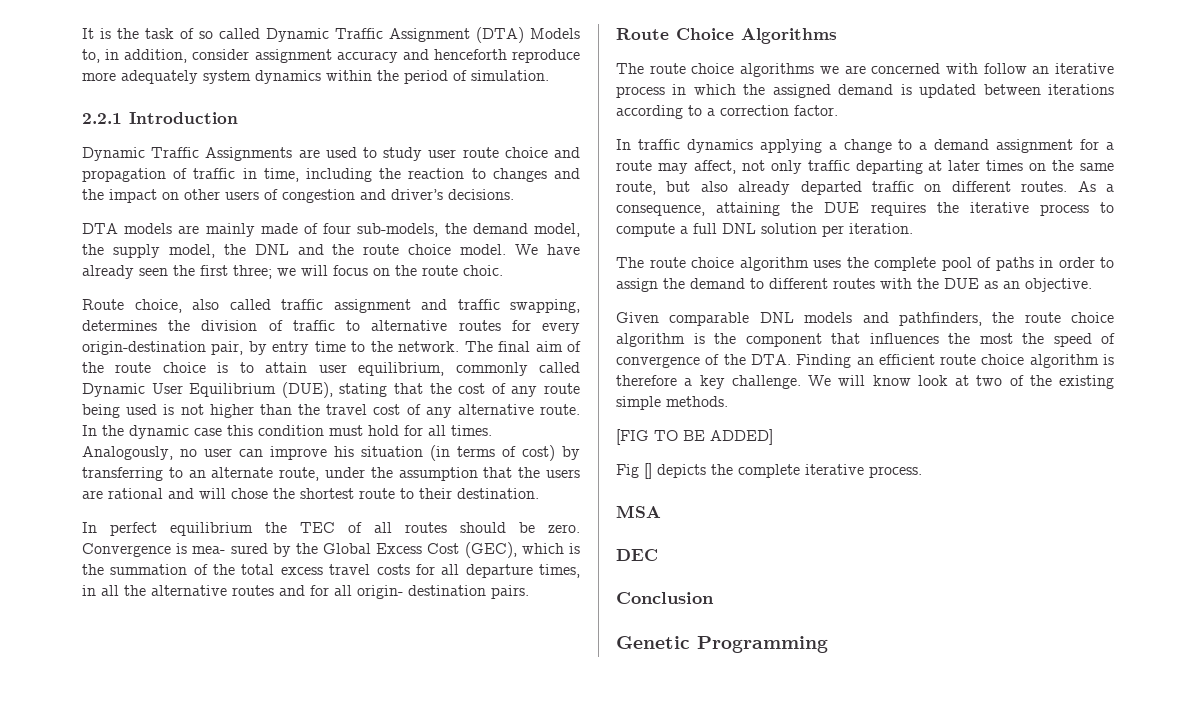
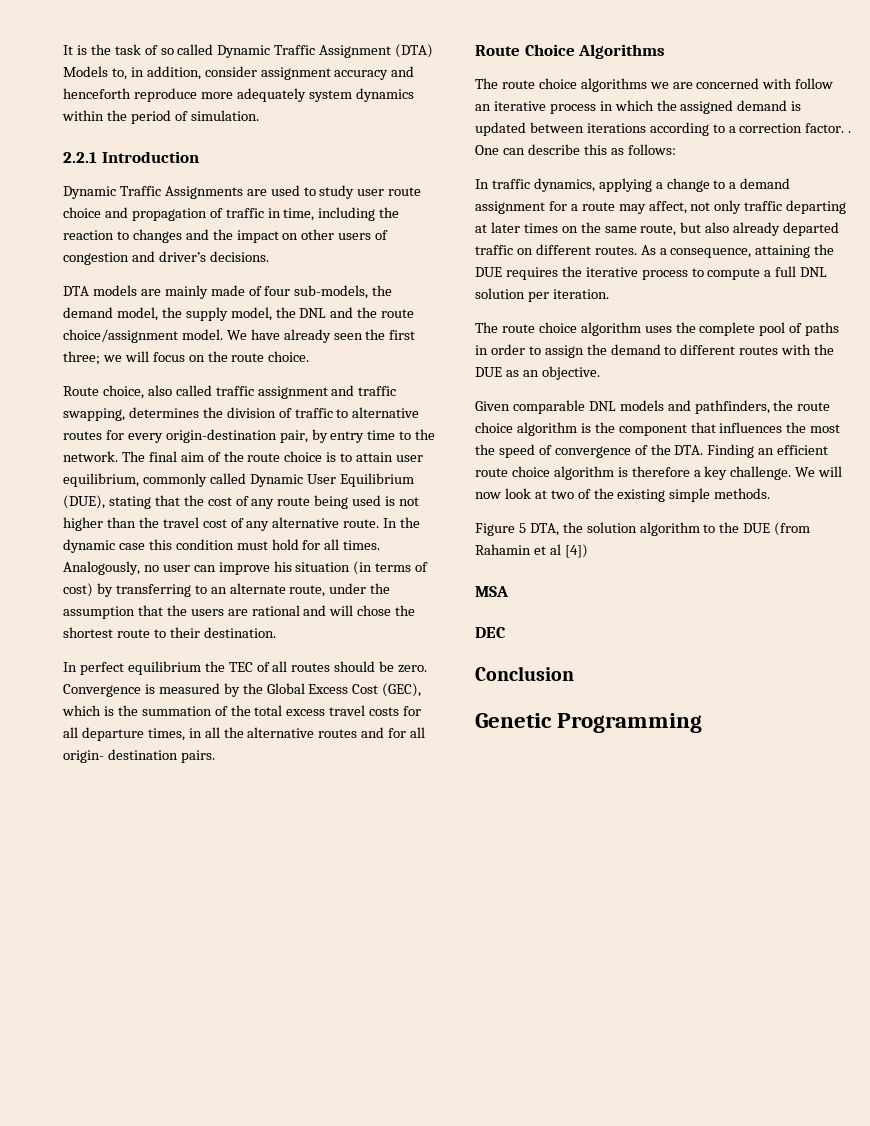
[408,244,452,255] choice -> [63,329,178,343] choice/assignment
[463,265,503,276] choic. -> [268,351,310,362] choice.
[192,543,268,554] mea- sured -> [158,683,220,694] measured
(838, 110) none -> [848,131,852,133] [475,144,676,155] . One can describe this as follows:
[686,139,753,153] dynamics -> [533,178,595,192] dynamics,
[872,375,911,386] know -> [475,492,501,499] now
[616,429,773,445] [616,463,922,479] [FIG TO BE ADDED] // Fig [] depicts the complete iterative process. -> [475,522,811,536] [475,544,588,558] Figure 5 DTA, the solution algorithm to the DUE (from Rahamin et al [4])

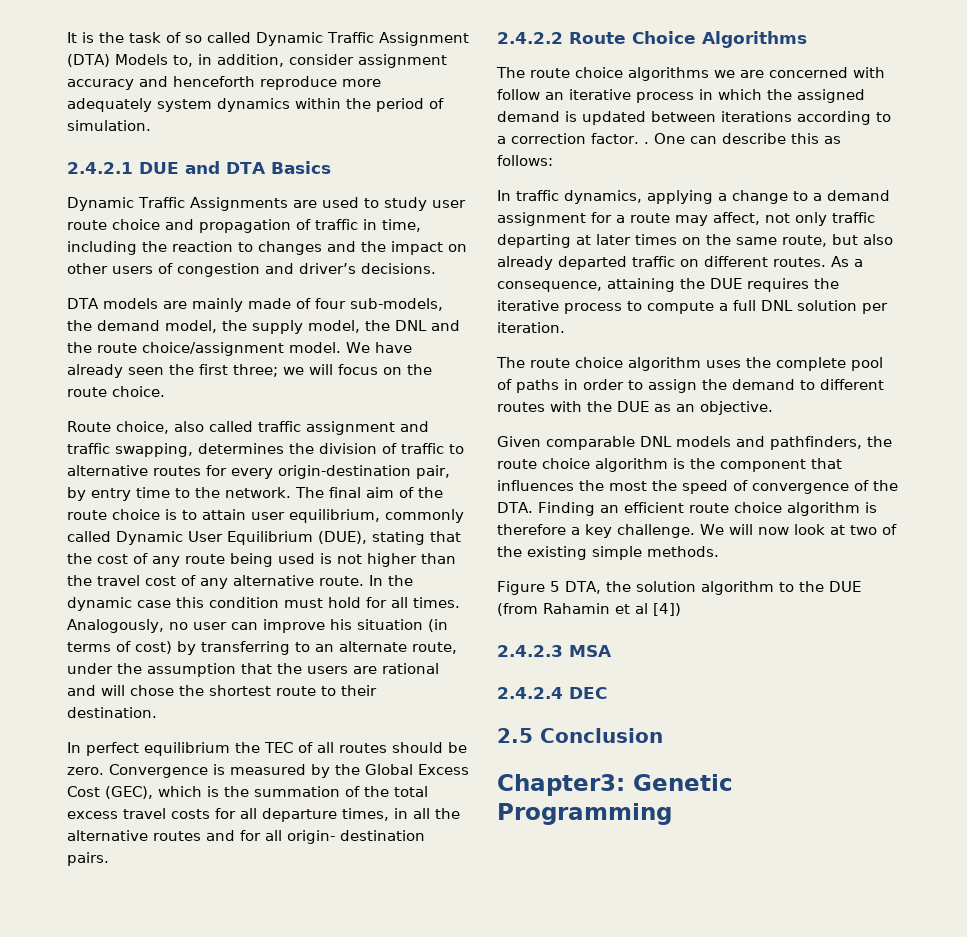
[63,151,199,163] 2.2.1 Introduction -> [67,161,331,174] 2.4.2.1 DUE and DTA Basics
(215, 756) none -> [497,32,563,44] 2.4.2.2
(588, 551) none -> [497,645,563,657] 2.4.2.3
(509, 591) none -> [497,687,563,699] 2.4.2.4
(506, 632) none -> [497,728,533,743] 2.5
(574, 673) none -> [497,774,625,796] Chapter3:

